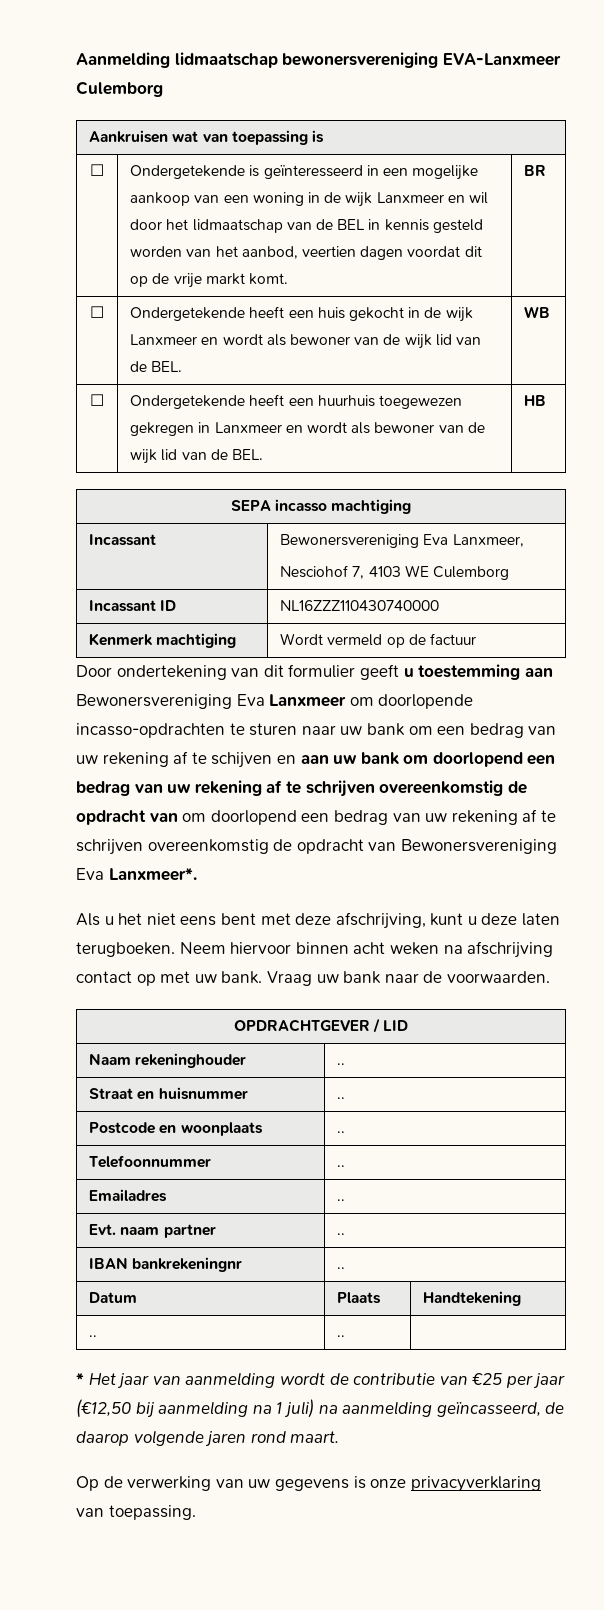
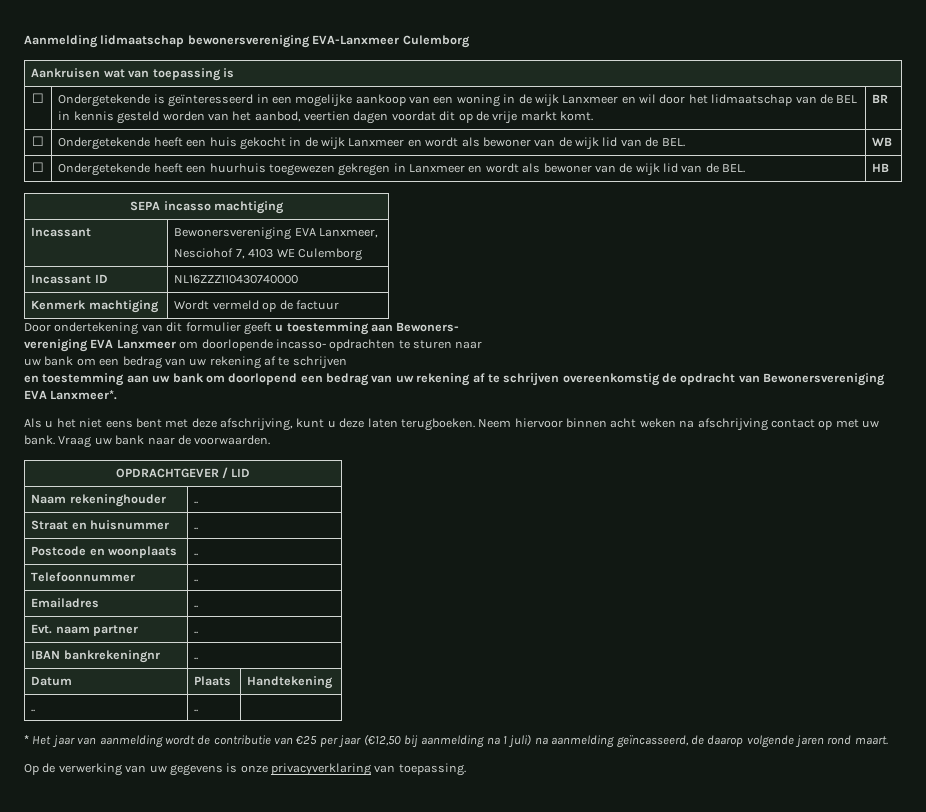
[423,534,449,545] Eva -> [294,228,316,236] EVA
[76,694,265,709] Bewonersvereniging Eva -> [396,322,460,332] [24,339,114,352] Bewoners- // vereniging EVA
[76,723,225,738] incasso-opdrachten -> [275,339,396,351] incasso- opdrachten
(336, 730) none -> (483, 345) //
[211,752,296,768] schijven en -> [292,356,347,369] [24,373,125,386] schrijven // en toestemming
[182,809,556,825] [76,839,557,855] [76,868,104,880] om doorlopend een bedrag van uw rekening af te schrijven overeenkomstig de opdracht van Bewonersvereniging Eva -> [763,373,886,386] [24,390,47,399] Bewonersvereniging EVA

